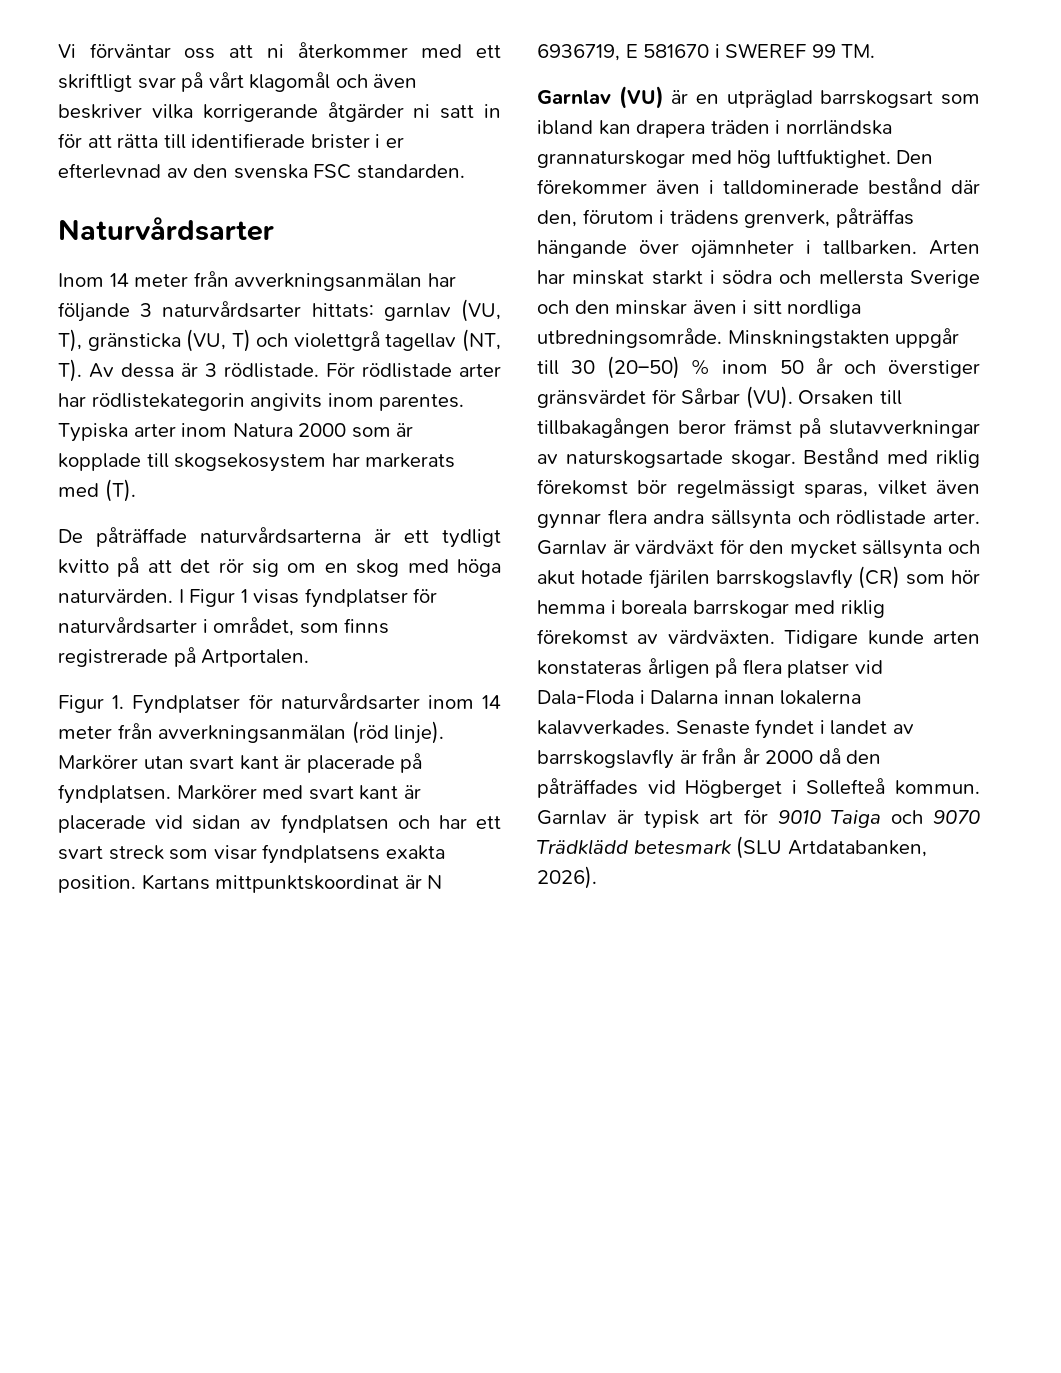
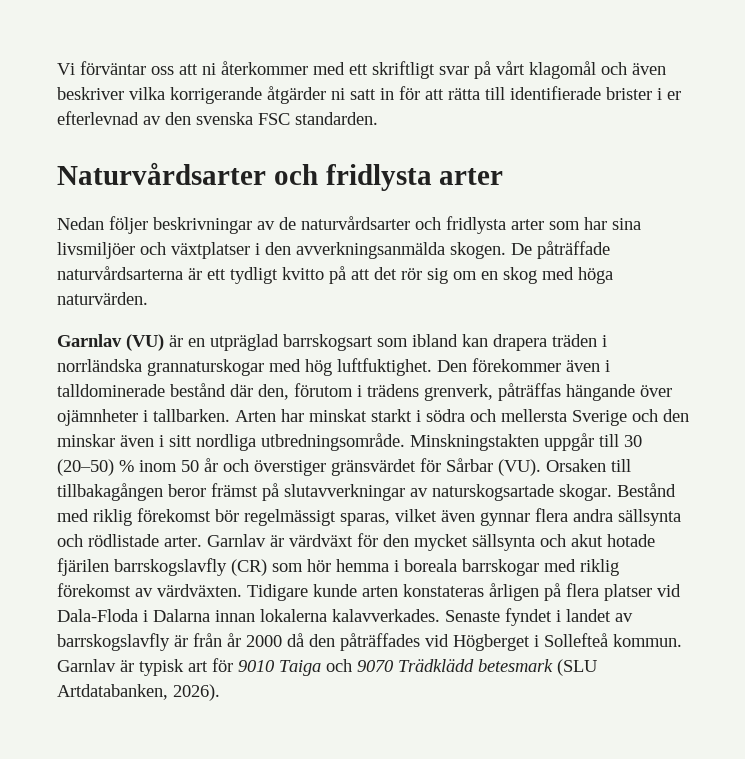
[58,271,456,291] [58,299,501,322] [58,329,501,352] [58,359,501,382] [58,393,465,411] [58,423,414,442] [58,453,456,472] [58,479,136,502] // Inom 14 meter från avverkningsanmälan har följande 3 naturvårdsarter hittats: garnlav (VU, T), gränsticka (VU, T) och violettgrå tagellav (NT, T). Av dessa är 3 rödlistade. För rödlistade arter har rödlistekategorin angivits inom parentes. Typiska arter inom Natura 2000 som är kopplade till skogsekosystem har markerats med (T). // -> [273,164,504,191] [57,216,641,234] [57,242,506,259] och fridlysta arter // Nedan följer beskrivningar av de naturvårdsarter och fridlysta arter som har sina livsmiljöer och växtplatser i den avverkningsanmälda skogen.
[178,588,438,608] [58,617,390,636] [58,647,310,667] [58,693,501,714] [58,721,445,744] [58,753,423,773] [58,784,421,804] [58,814,502,834] [58,844,445,864] [58,874,443,893] [537,43,876,61] I Figur 1 visas fyndplatser för naturvårdsarter i området, som finns registrerade på Artportalen. // Figur 1. Fyndplatser för naturvårdsarter inom 14 meter från avverkningsanmälan (röd linje). Markörer utan svart kant är placerade på fyndplatsen. Markörer med svart kant är placerade vid sidan av fyndplatsen och har ett svart streck som visar fyndplatsens exakta position. Kartans mittpunktskoordinat är N 6936719, E 581670 i SWEREF 99 TM. -> (148, 298) none

